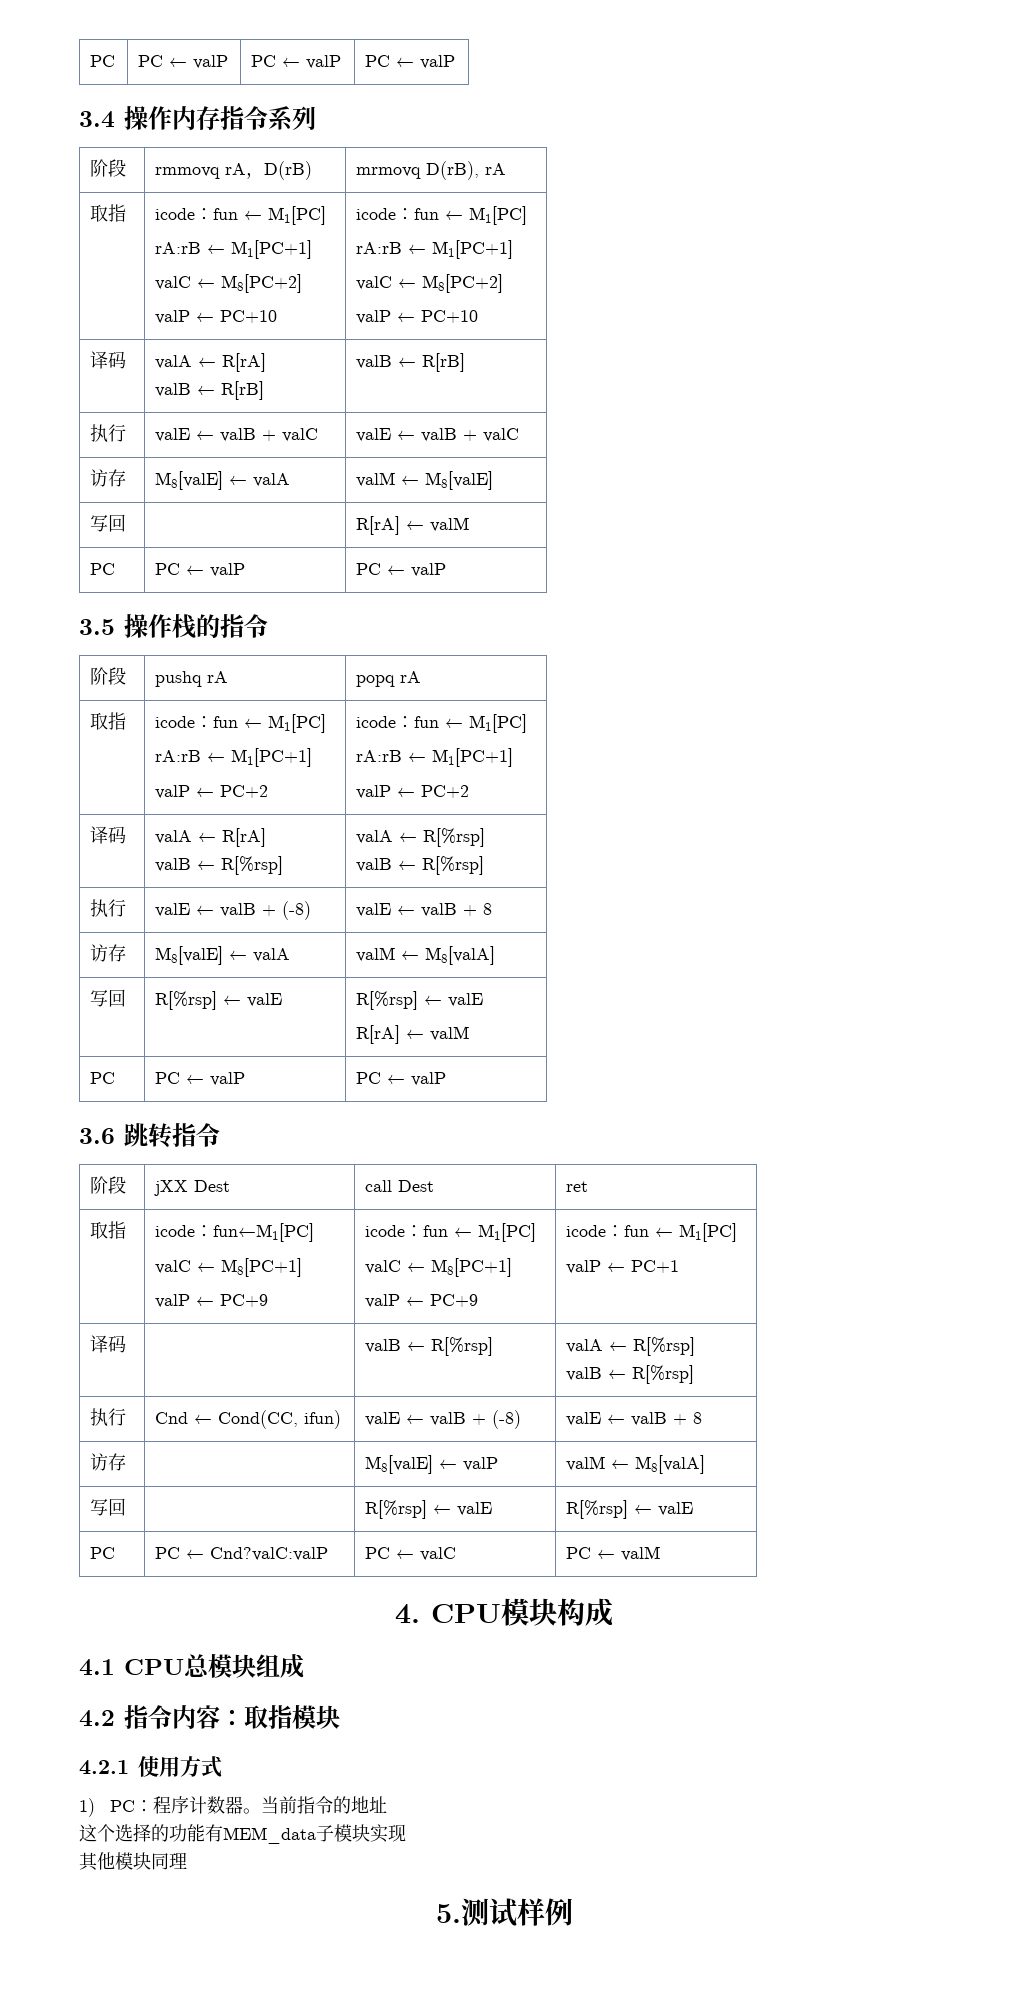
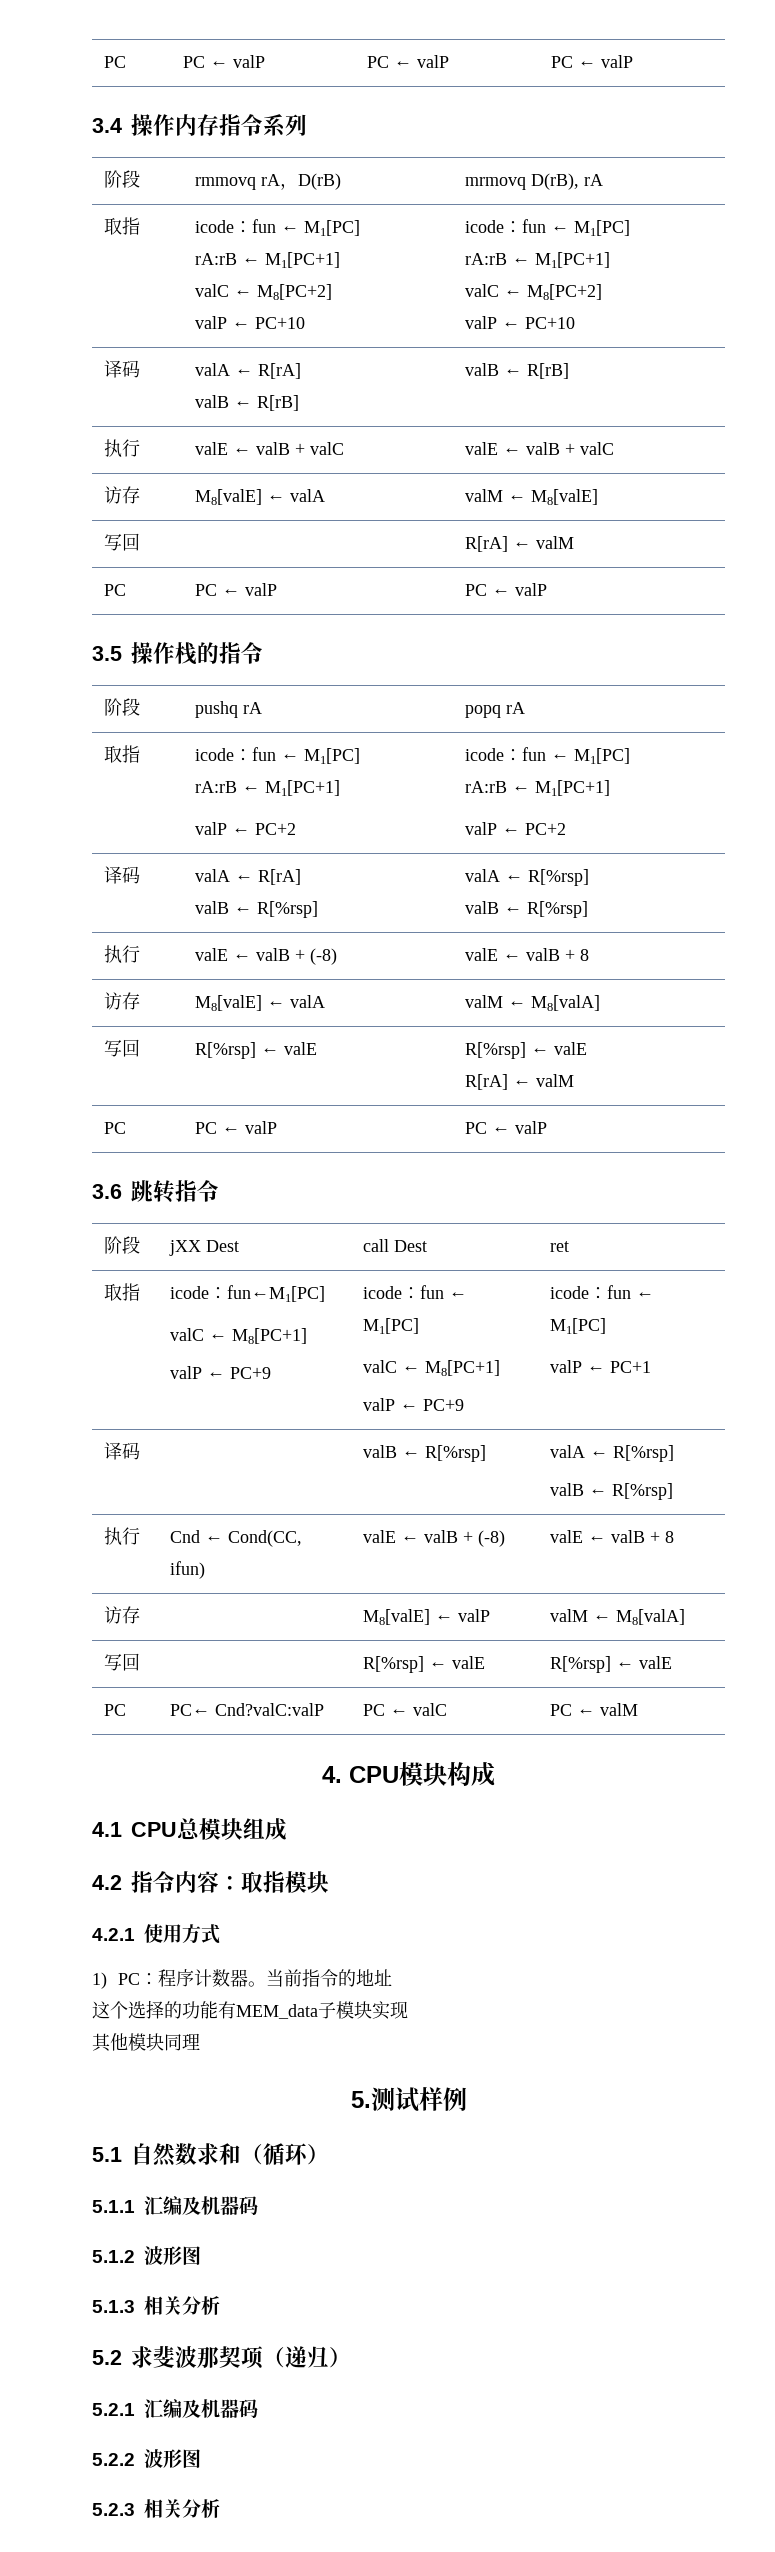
[155,1547,205,1559] PC ← -> [170,1704,211,1716] PC←
(573, 1912) none -> [92,2143,329,2167] [92,2196,258,2215] [92,2246,201,2265] [92,2296,220,2315] [92,2346,351,2369] [92,2399,258,2418] [92,2449,201,2468] [92,2499,220,2518] // 5.1自然数求和（循环） // 5.1.1汇编及机器码 // 5.1.2波形图 // 5.1.3相关分析 // 5.2求斐波那契项（递归） // 5.2.1汇编及机器码 // 5.2.2波形图 // 5.2.3相关分析

